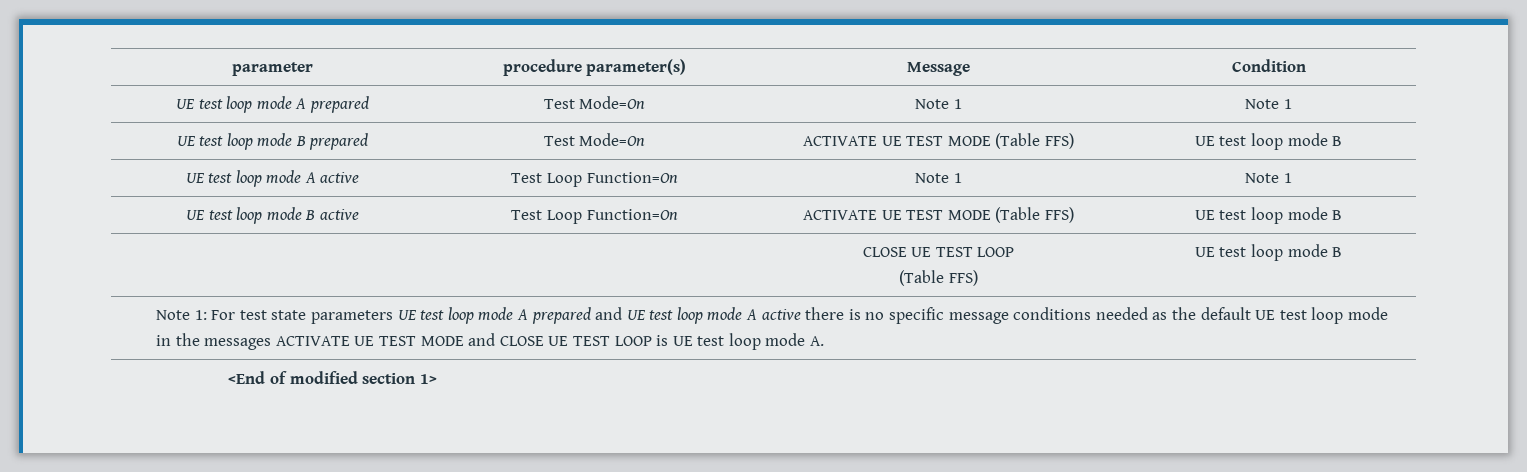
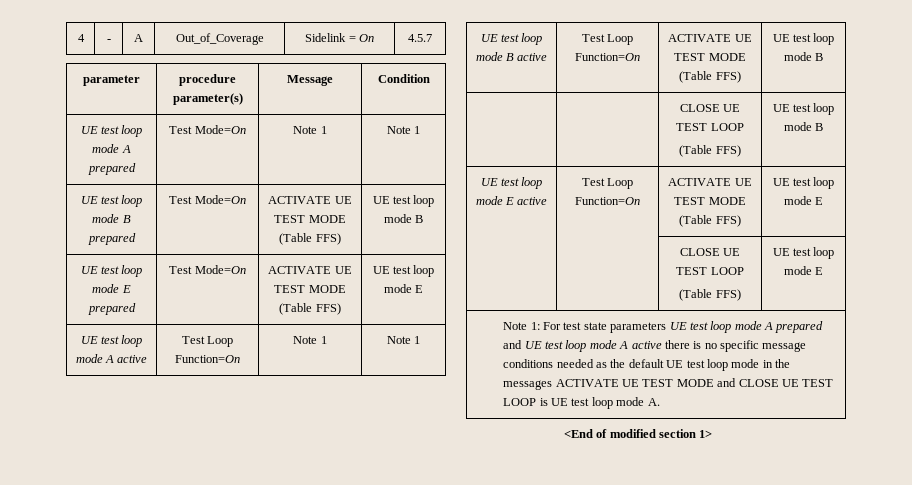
(232, 69) none -> [77,34,85,42] [106,39,111,42] [134,34,143,42] [175,33,264,45] [305,33,374,42] [408,34,432,42] 4 | - | A | Out_of_Coverage | Sidelink = On | 4.5.7 //
(1343, 141) none -> [80,265,143,277] [92,284,131,293] [87,303,136,315] [169,265,246,274] [268,266,352,274] [274,285,346,293] [279,303,341,315] [372,265,435,277] [383,284,424,293] // UE test loop mode E prepared | Test Mode=On | ACTIVATE UE TEST MODE (Table FFS) | UE test loop mode E
(1343, 252) none -> [480,177,543,189] [475,196,548,205] [581,178,634,189] [575,197,640,205] [668,178,752,186] [674,197,746,205] [679,215,741,227] [772,177,835,189] [783,196,824,205] [679,248,741,256] [676,267,744,275] [679,289,741,301] [772,247,835,259] [783,266,824,275] // UE test loop mode E active | Test Loop Function=On | ACTIVATE UE TEST MODE (Table FFS) | UE test loop mode E // | | CLOSE UE TEST LOOP // (Table FFS) | UE test loop mode E

